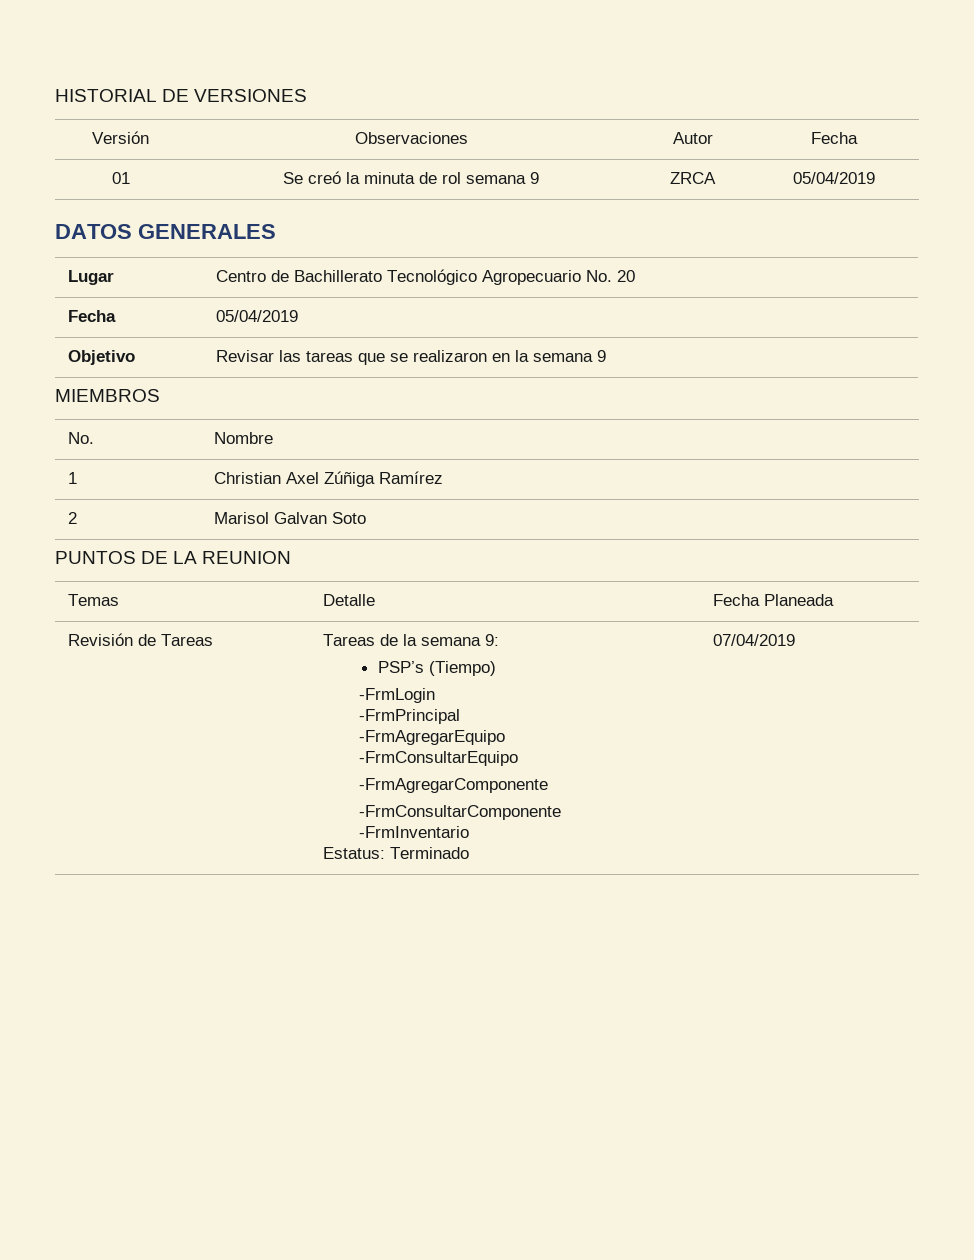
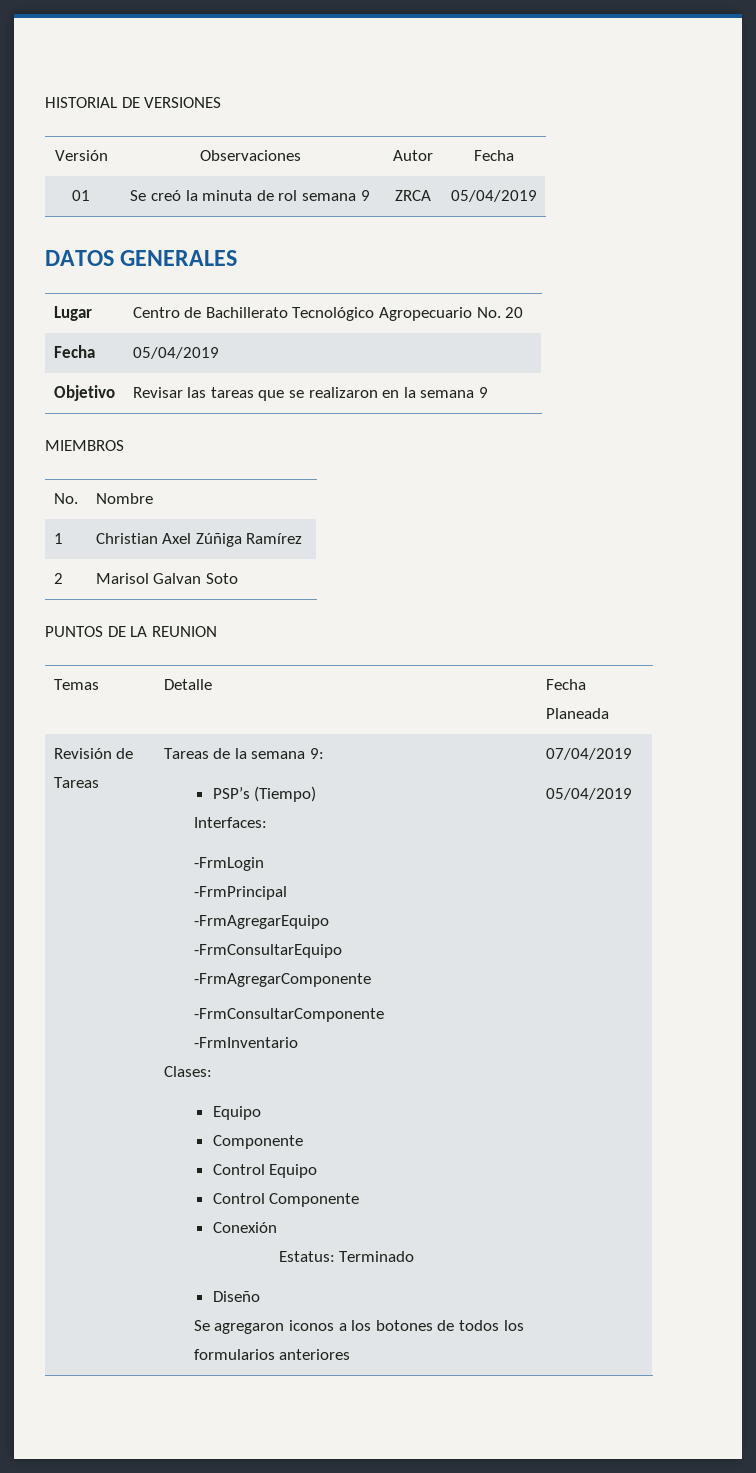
(496, 668) none -> [193,817,267,828] // Interfaces:
[322,847,469,859] Estatus: Terminado -> [163,1066,212,1077] [212,1106,261,1120] [212,1135,303,1149] [212,1164,318,1178] [212,1193,360,1207] [212,1222,277,1233] [278,1251,415,1262] [212,1291,260,1302] [193,1320,524,1334] [193,1349,351,1360] Clases: // Equipo // Componente // Control Equipo // Control Componente // Conexión // Estatus: Terminado // Diseño // Se agregaron iconos a los botones de todos los formularios anteriores
(795, 640) none -> [545,788,632,800] // 05/04/2019

